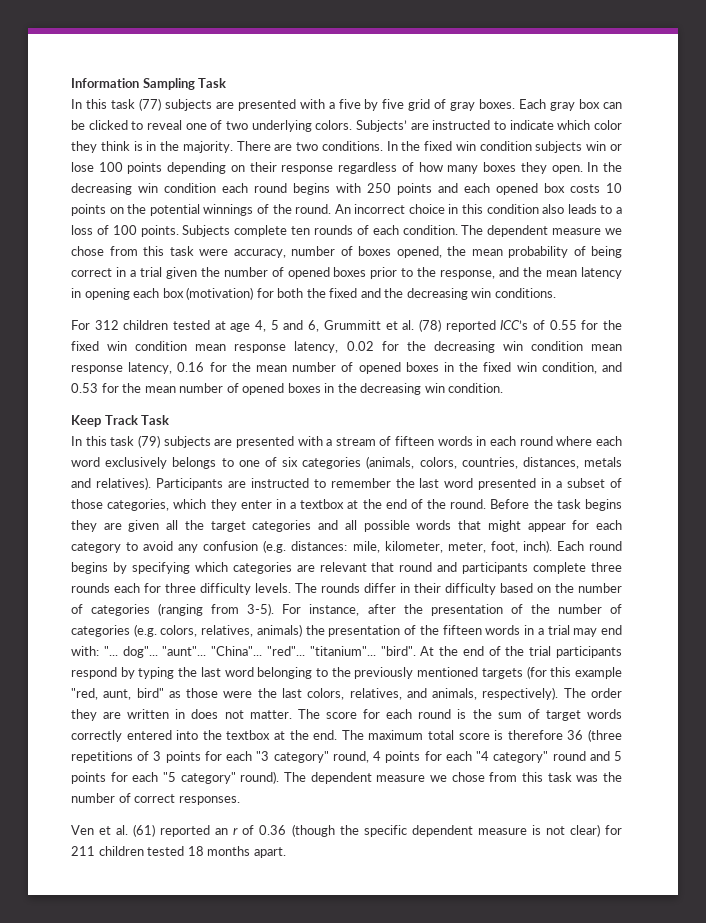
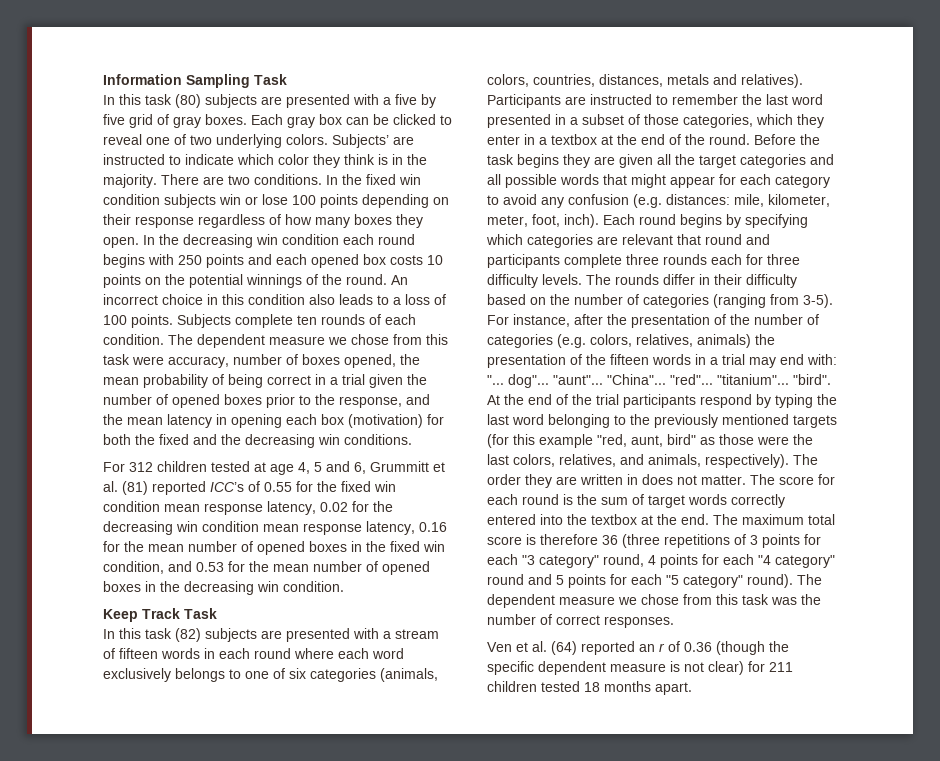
[138,98,161,111] (77) -> [175,94,201,108] (80)
[418,319,441,332] (78) -> [122,481,148,495] (81)
[137,435,160,448] (79) -> [175,628,201,642] (82)
[133,824,156,837] (61) -> [551,641,577,655] (64)

